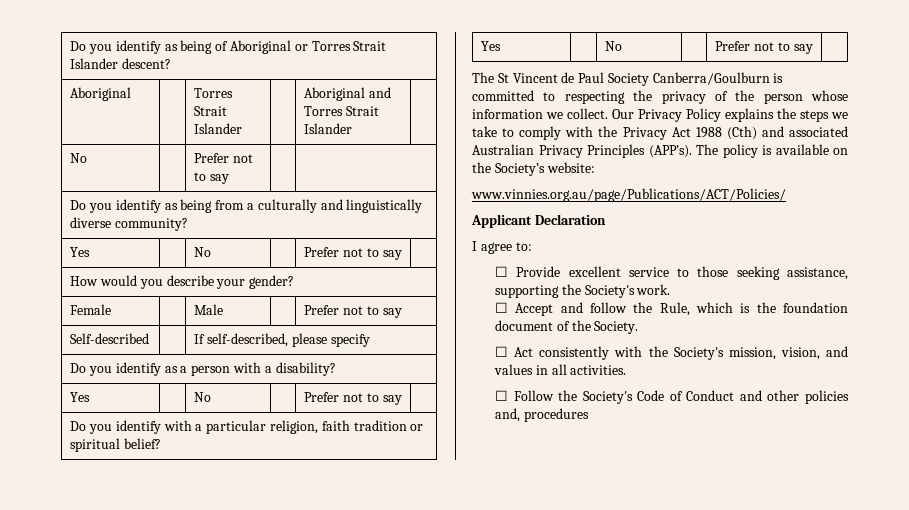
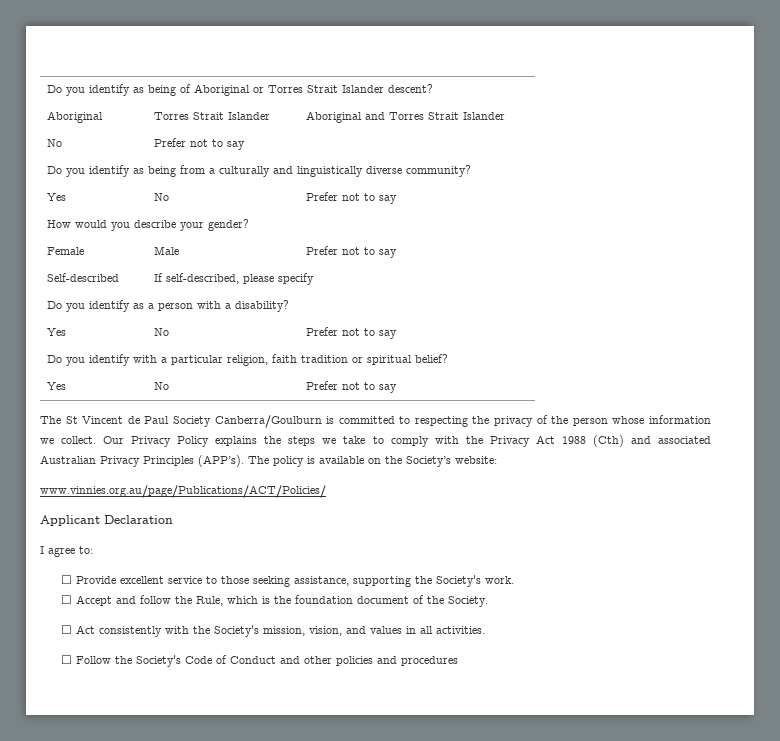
[494,408,520,422] and, -> [377,656,398,664] and

